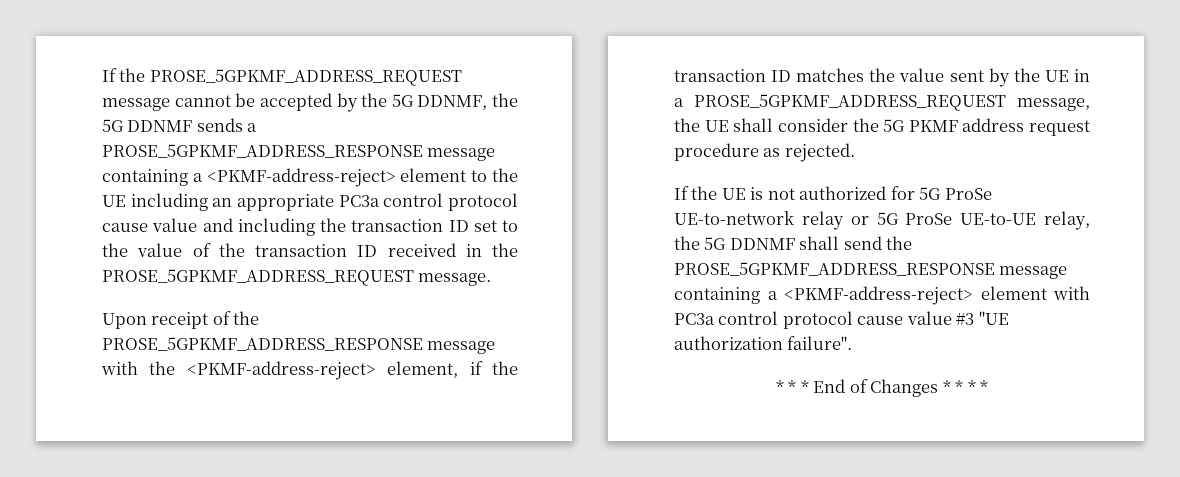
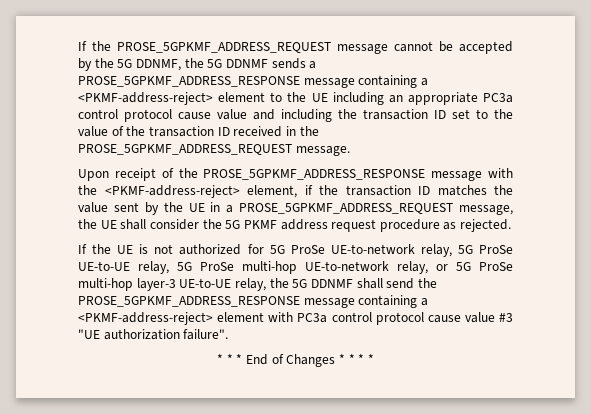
[801,211,844,230] relay -> [420,244,513,257] [78,261,428,274] relay, 5G ProSe UE-to-UE relay, 5G ProSe multi-hop UE-to-network relay,
(953, 219) none -> [78,278,176,291] multi-hop layer-3

